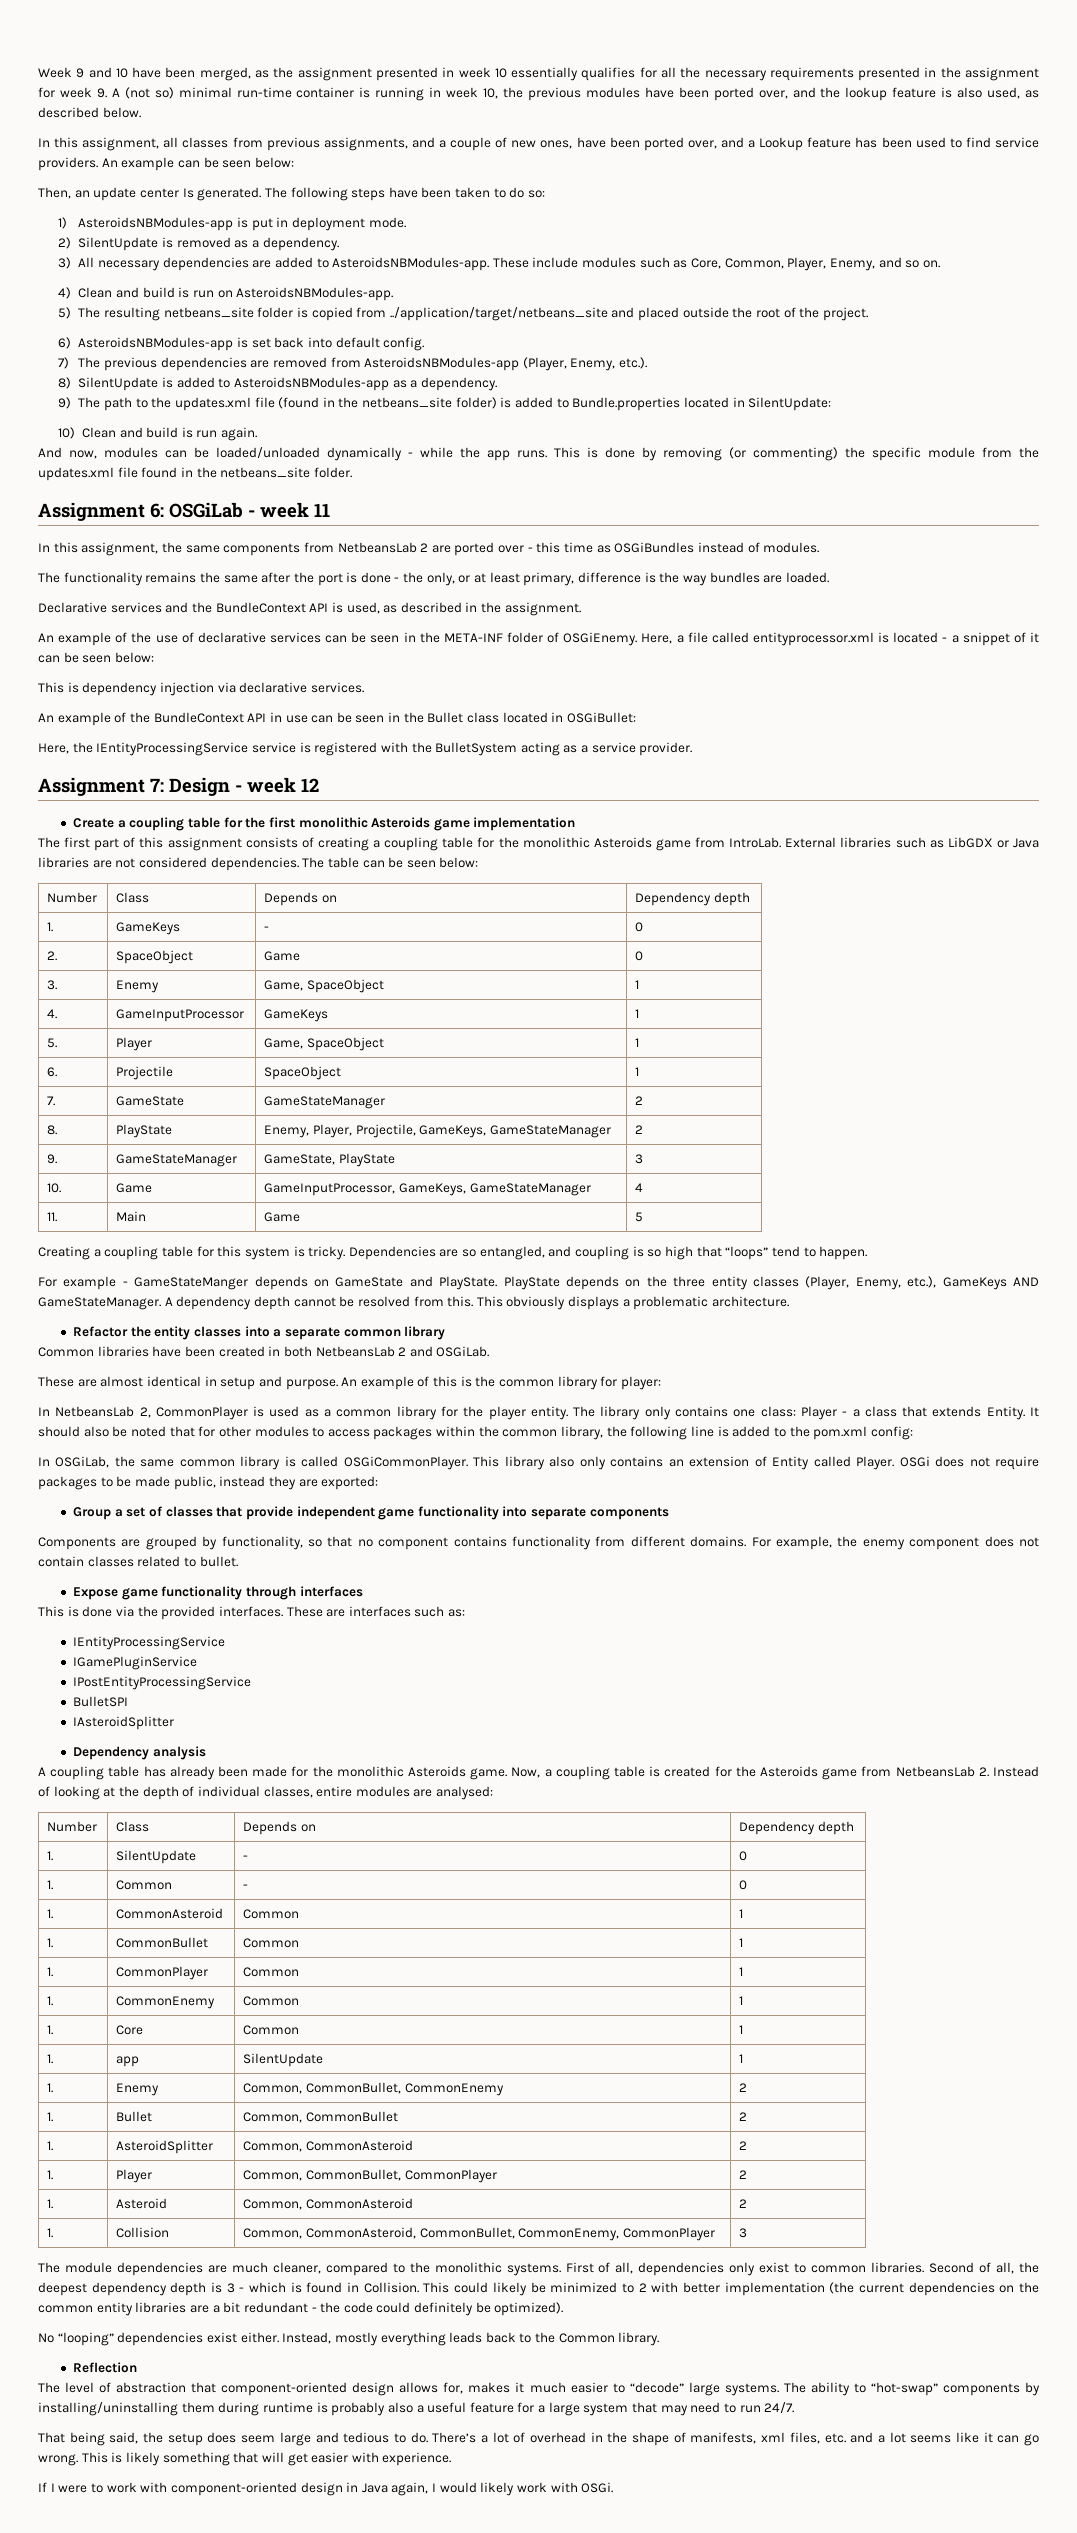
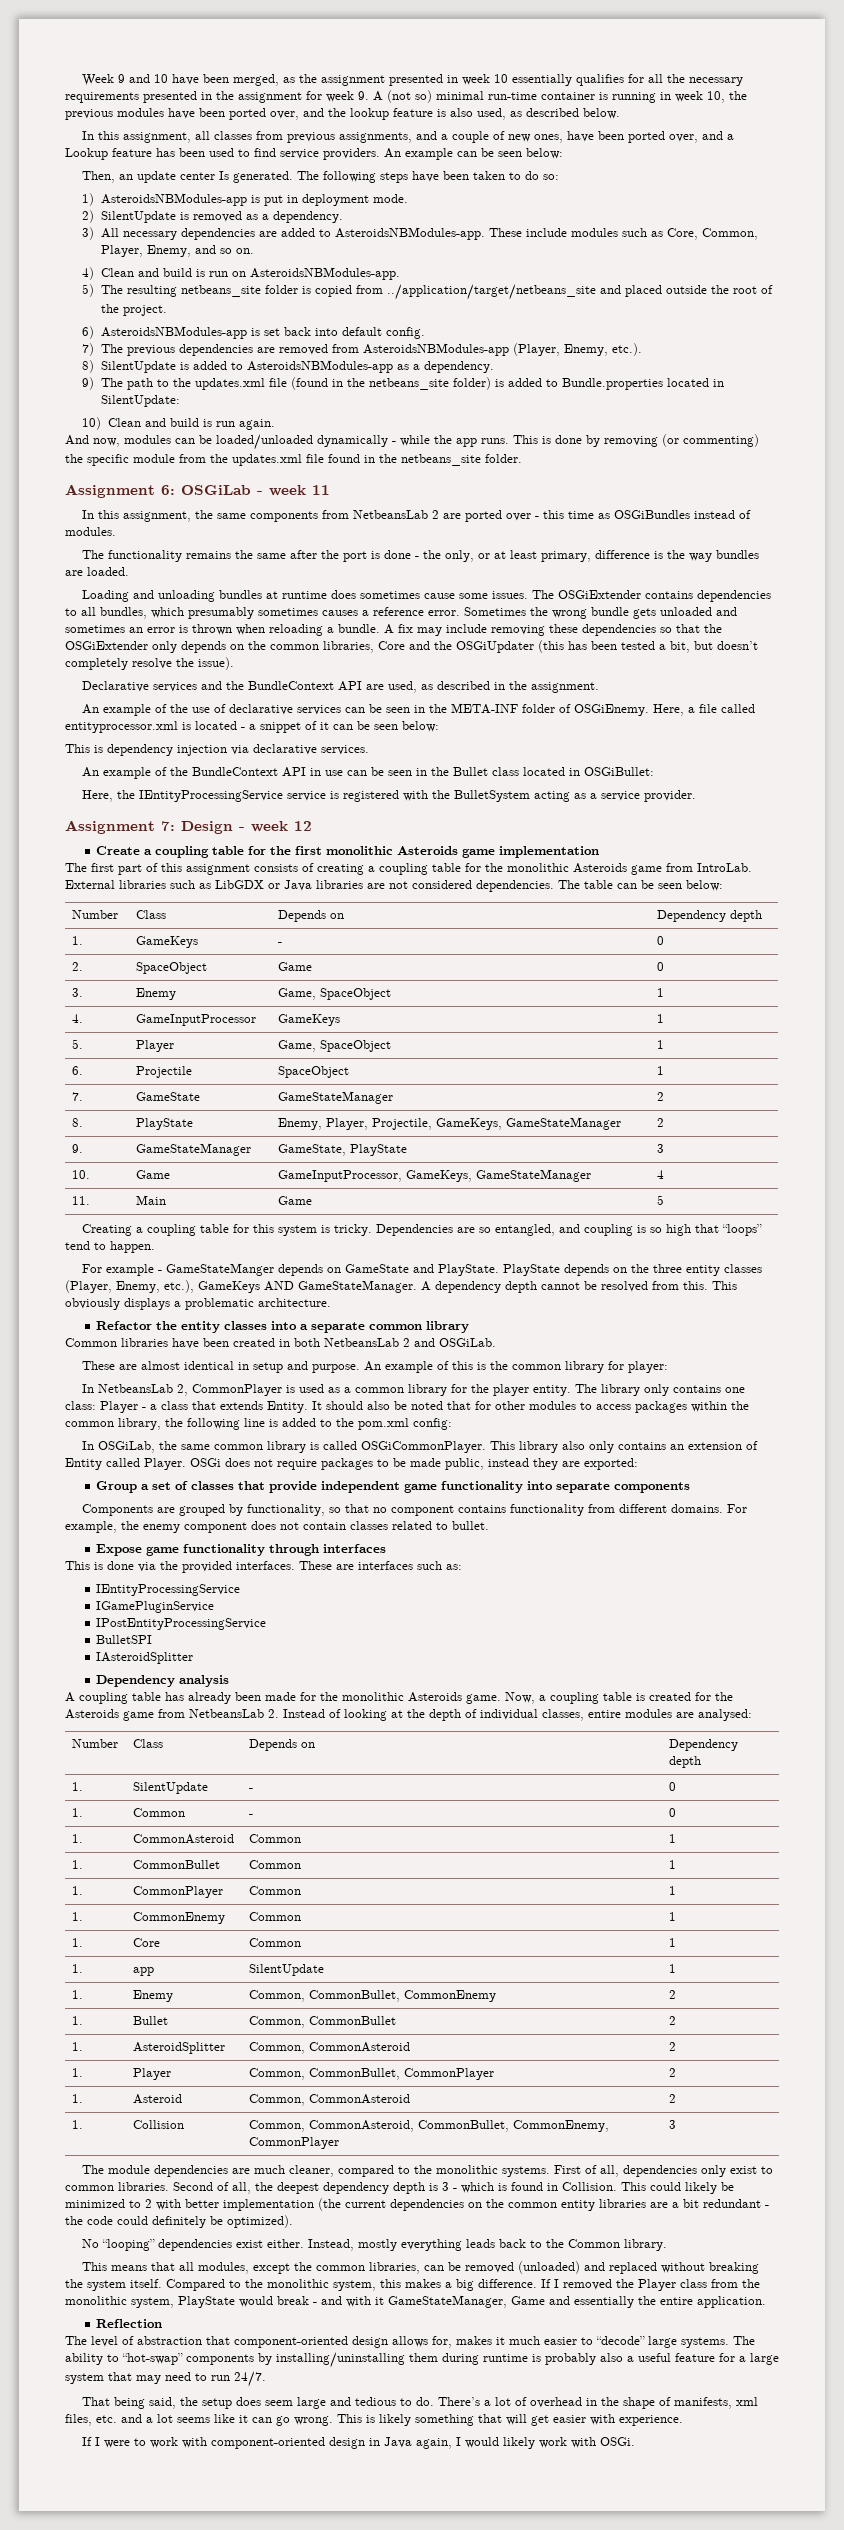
(829, 577) none -> [82,590,772,602] [65,607,737,619] [65,624,722,636] [65,640,758,653] [65,657,234,670] // Loading and unloading bundles at runtime does sometimes cause some issues. The OSGiExtender contains dependencies to all bundles, which presumably sometimes causes a reference error. Sometimes the wrong bundle gets unloaded and sometimes an error is thrown when reloading a bundle. A fix may include removing these dependencies so that the OSGiExtender only depends on the common libraries, Core and the OSGiUpdater (this has been tested a bit, but doesn’t completely resolve the issue).
[331,602,343,613] is -> [366,684,385,690] are
(660, 2339) none -> [82,2261,760,2274] [65,2279,760,2291] [65,2295,766,2308] // This means that all modules, except the common libraries, can be removed (unloaded) and replaced without breaking the system itself. Compared to the monolithic system, this makes a big difference. If I removed the Player class from the monolithic system, PlayState would break - and with it GameStateManager, Game and essentially the entire application.

